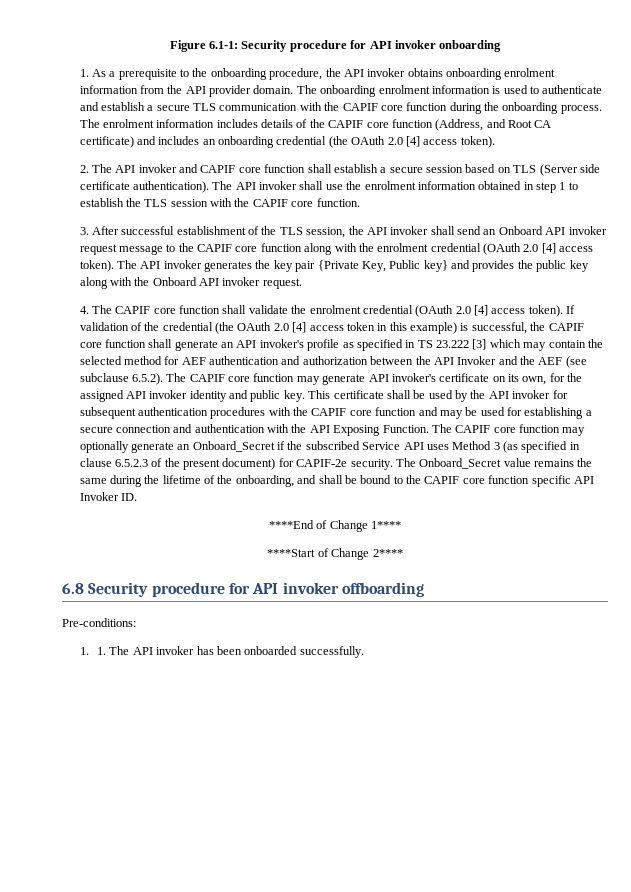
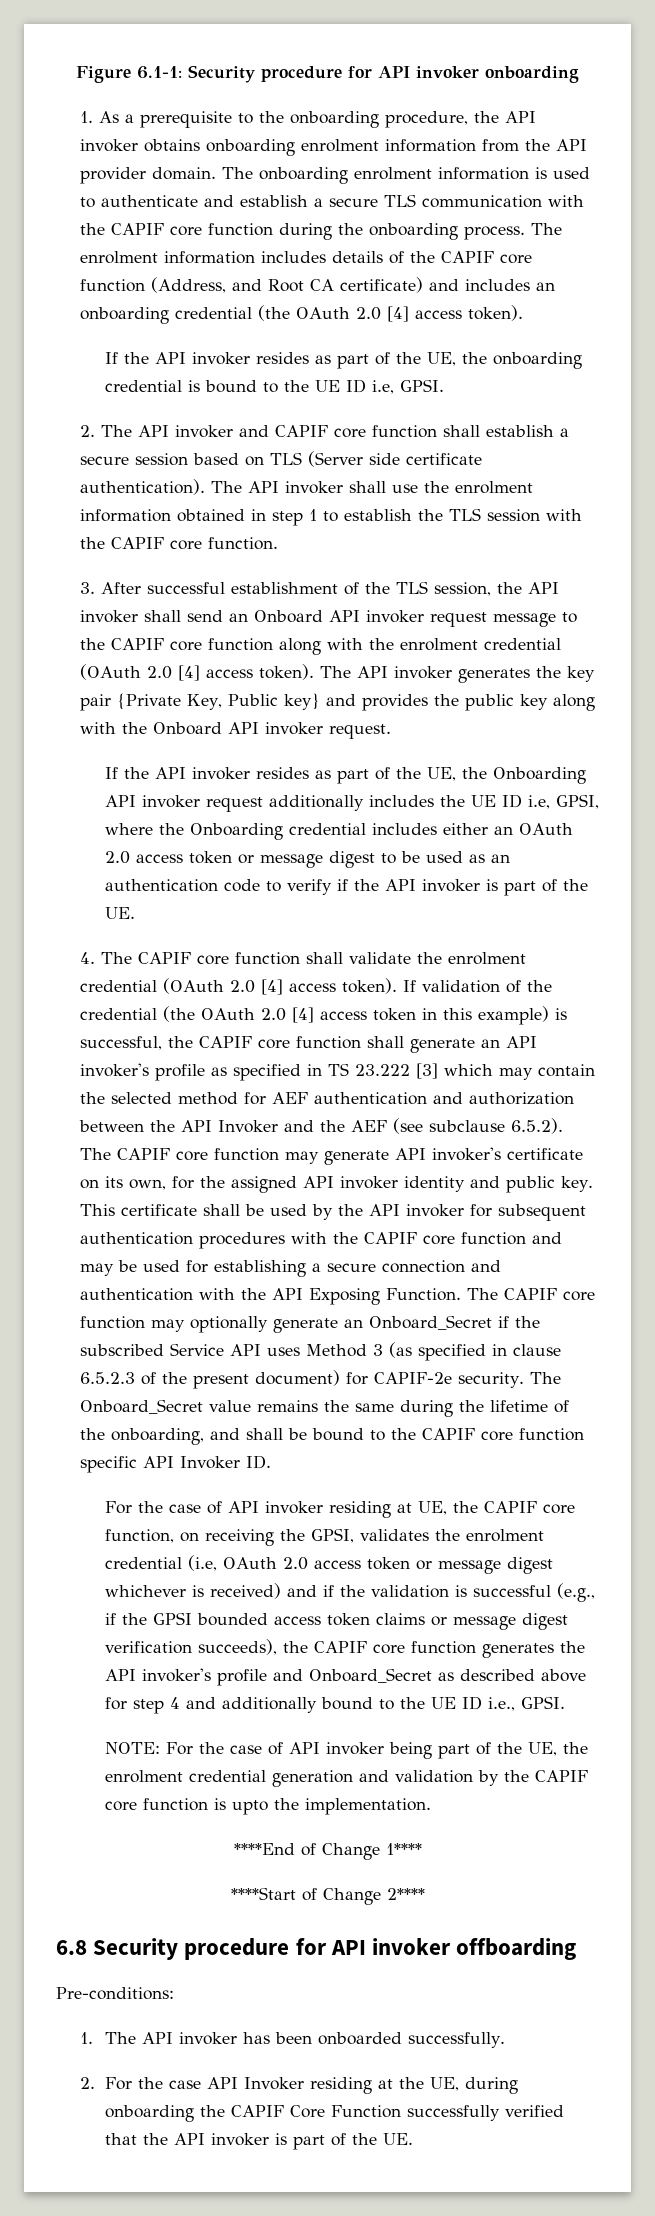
(495, 142) none -> [104,352,582,369] [104,379,444,394] // If the API invoker resides as part of the UE, the onboarding credential is bound to the UE ID i.e, GPSI.
(302, 283) none -> [104,767,586,784] [104,794,599,812] [104,823,573,840] [104,851,510,868] [104,879,588,896] [104,907,135,919] // If the API invoker resides as part of the UE, the Onboarding API invoker request additionally includes the UE ID i.e, GPSI, where the Onboarding credential includes either an OAuth 2.0 access token or message digest to be used as an authentication code to verify if the API invoker is part of the UE.
(137, 497) none -> [104,1501,575,1518] [104,1528,544,1546] [104,1555,553,1574] [104,1583,595,1602] [104,1612,568,1630] [104,1639,585,1658] [104,1668,586,1686] [104,1696,565,1714] [104,1742,588,1759] [104,1770,588,1787] [104,1798,431,1815] // For the case of API invoker residing at UE, the CAPIF core function, on receiving the GPSI, validates the enrolment credential (i.e, OAuth 2.0 access token or message digest whichever is received) and if the validation is successful (e.g., if the GPSI bounded access token claims or message digest verification succeeds), the CAPIF core function generates the API invoker's profile and Onboard_Secret as described above for step 4 and additionally bound to the UE ID i.e., GPSI. // NOTE: For the case of API invoker being part of the UE, the enrolment credential generation and validation by the CAPIF core function is upto the implementation.
[97,647,107,655] 1. -> (94, 2038) none
(364, 652) none -> [80,2077,518,2094] [104,2105,564,2122] [104,2133,413,2150] // 2. For the case API Invoker residing at the UE, during onboarding the CAPIF Core Function successfully verified that the API invoker is part of the UE.

